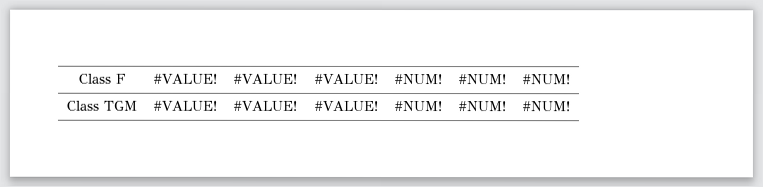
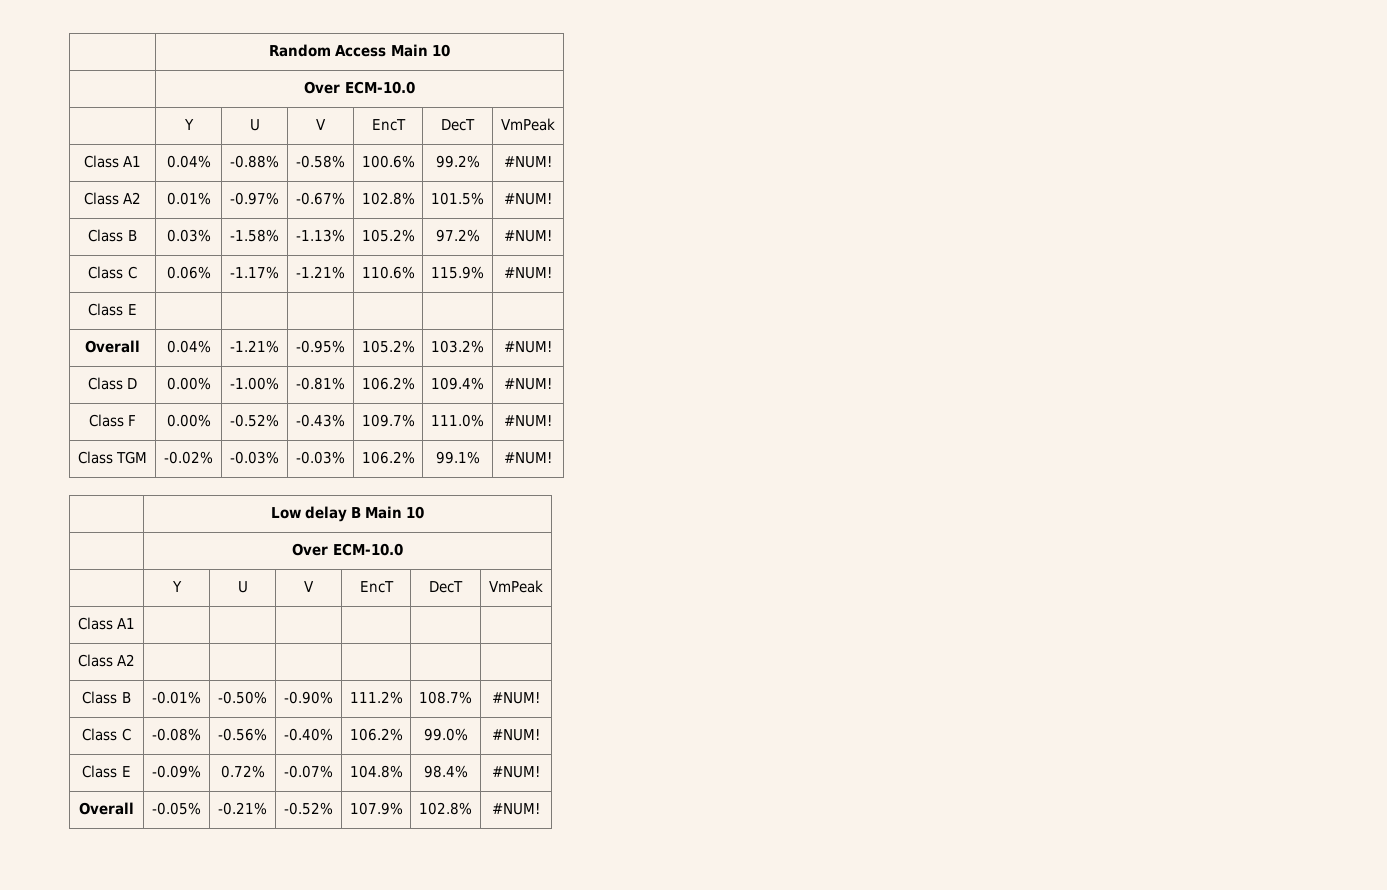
[79,73,126,84] [154,73,219,84] [234,73,299,84] [314,73,379,84] [395,74,443,85] [459,74,507,85] [523,74,571,85] [66,100,137,111] [153,100,218,111] [233,100,298,111] [313,100,378,111] [394,101,442,112] [458,101,506,112] Class F | #VALUE! | #VALUE! | #VALUE! | #NUM! | #NUM! | #NUM! // Class TGM | #VALUE! | #VALUE! | #VALUE! | #NUM! | #NUM! -> [269,44,450,57] [304,81,415,94] [183,119,194,130] [249,119,260,131] [316,119,326,130] [371,119,406,131] [441,119,475,131] [501,118,555,131] [83,155,142,168] [166,155,211,168] [230,155,279,168] [296,155,345,168] [361,155,415,168] [435,155,480,168] [504,156,552,168] [83,192,142,205] [166,192,211,205] [230,192,279,205] [296,192,345,205] [361,192,415,205] [431,192,484,205] [504,193,552,205] [88,229,137,242] [166,229,211,242] [230,229,279,242] [296,229,345,242] [361,229,415,242] [435,229,480,242] [504,230,552,242] [88,266,137,279] [166,266,211,279] [230,266,279,279] [296,266,345,279] [361,266,415,279] [431,266,484,279] [504,267,552,279] [88,303,137,316] [85,340,140,353] [166,340,211,353] [230,340,279,353] [296,340,345,353] [361,340,415,353] [431,340,484,353] [504,341,552,353] [87,377,138,390] [166,377,211,390] [230,377,279,390] [296,377,345,390] [361,377,415,390] [431,377,484,390] [504,378,552,390] [88,414,137,427] [166,414,211,427] [230,414,279,427] [296,414,345,427] [361,414,415,427] [431,414,484,427] [504,415,552,427] [77,451,148,464] [164,451,213,464] [230,451,279,464] [296,451,345,464] [361,451,415,464] [435,451,480,464] [504,452,552,464] [270,506,425,522] [292,543,403,556] [171,581,182,592] [237,581,248,593] [304,581,314,592] [359,581,394,593] [429,581,463,593] [489,580,543,593] [77,617,136,630] [77,654,136,667] [82,691,131,704] [152,691,201,704] [218,691,267,704] [284,691,333,704] [349,691,403,704] [419,691,472,704] [492,692,540,704] [82,728,131,741] [152,728,201,741] [218,728,267,741] [284,728,333,741] [349,728,403,741] [423,728,468,741] [492,729,540,741] [82,765,131,778] [152,765,201,778] [220,765,265,778] [284,765,333,778] [349,765,403,778] [423,765,468,778] [492,766,540,778] [79,802,134,815] [152,802,201,815] [218,802,267,815] [284,802,333,815] [349,802,403,815] [419,802,472,815] | Random Access Main 10 // | Over ECM-10.0 // | Y | U | V | EncT | DecT | VmPeak // Class A1 | 0.04% | -0.88% | -0.58% | 100.6% | 99.2% | #NUM! // Class A2 | 0.01% | -0.97% | -0.67% | 102.8% | 101.5% | #NUM! // Class B | 0.03% | -1.58% | -1.13% | 105.2% | 97.2% | #NUM! // Class C | 0.06% | -1.17% | -1.21% | 110.6% | 115.9% | #NUM! // Class E | | | | | | // Overall | 0.04% | -1.21% | -0.95% | 105.2% | 103.2% | #NUM! // Class D | 0.00% | -1.00% | -0.81% | 106.2% | 109.4% | #NUM! // Class F | 0.00% | -0.52% | -0.43% | 109.7% | 111.0% | #NUM! // Class TGM | -0.02% | -0.03% | -0.03% | 106.2% | 99.1% | #NUM! // | Low delay B Main 10 // | Over ECM-10.0 // | Y | U | V | EncT | DecT | VmPeak // Class A1 | | | | | | // Class A2 | | | | | | // Class B | -0.01% | -0.50% | -0.90% | 111.2% | 108.7% | #NUM! // Class C | -0.08% | -0.56% | -0.40% | 106.2% | 99.0% | #NUM! // Class E | -0.09% | 0.72% | -0.07% | 104.8% | 98.4% | #NUM! // Overall | -0.05% | -0.21% | -0.52% | 107.9% | 102.8%

